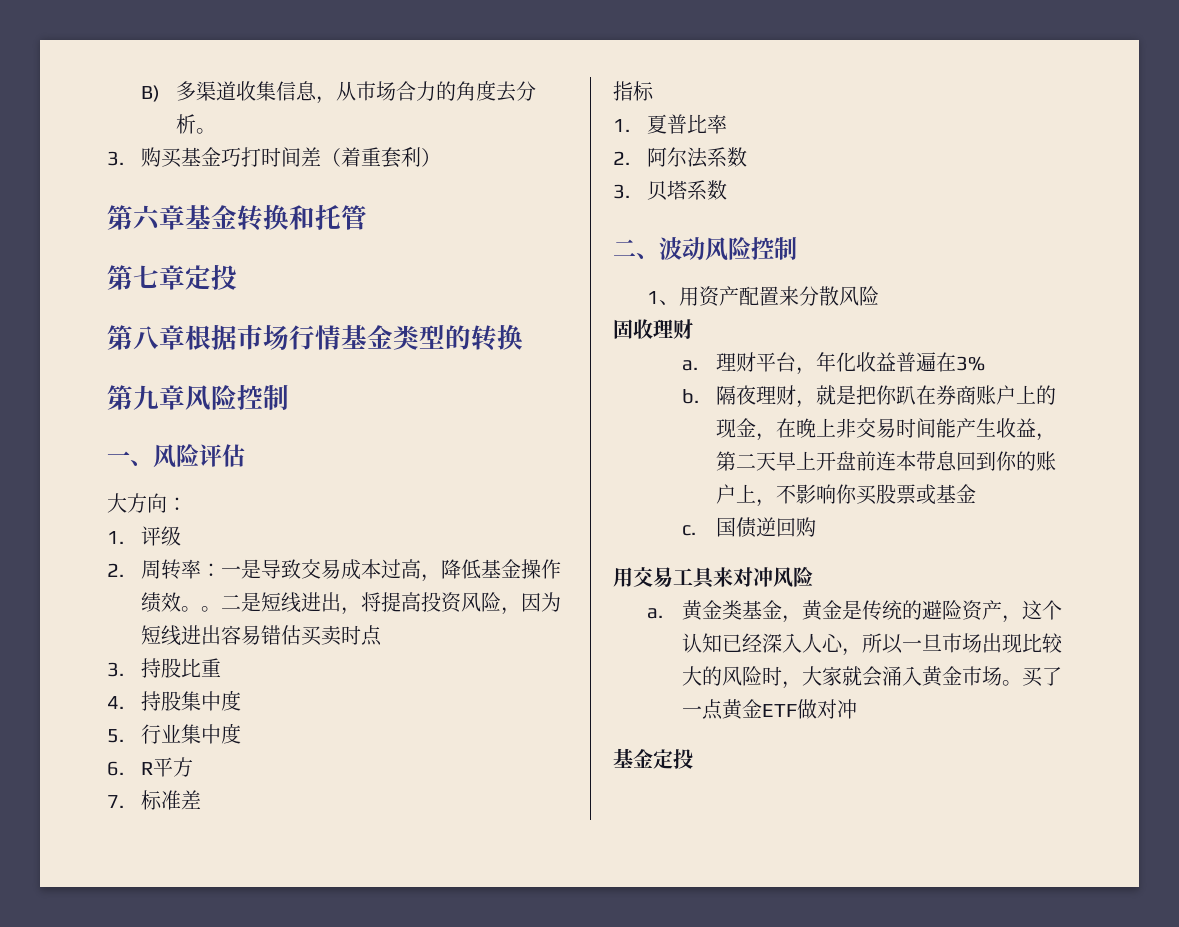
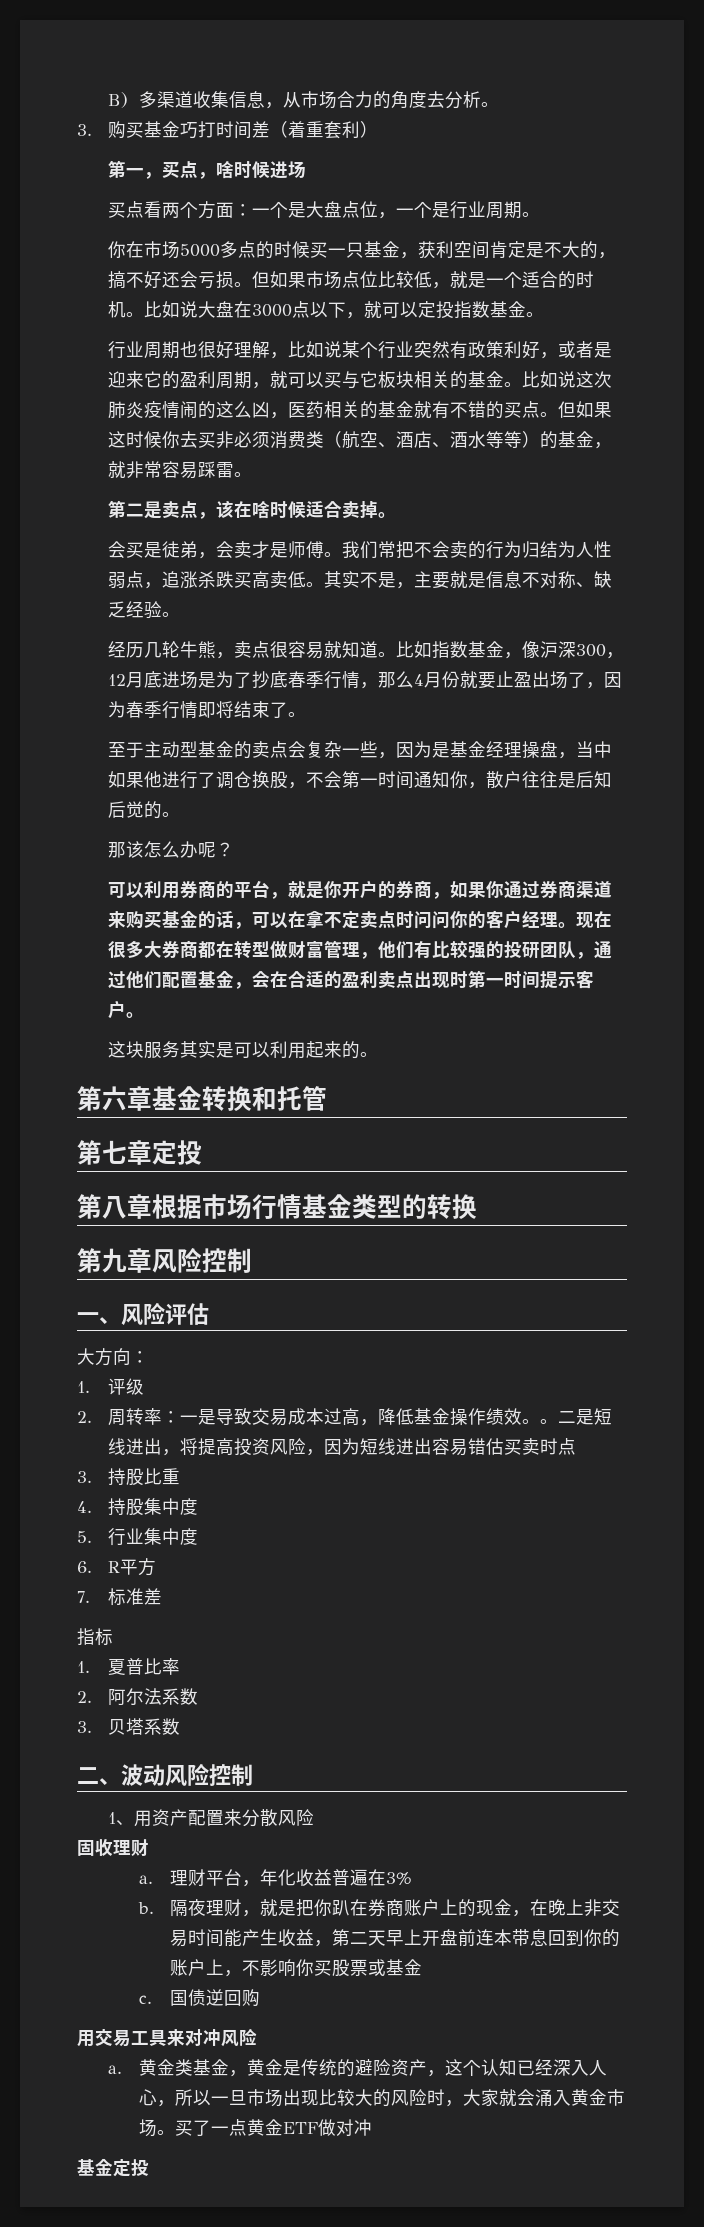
(442, 157) none -> [108,160,307,179] [108,201,541,219] [108,241,617,259] [108,271,595,289] [108,301,545,319] [108,341,613,359] [108,371,613,389] [108,401,613,419] [108,431,613,449] [108,461,253,479] [108,500,397,519] [108,541,613,559] [108,571,613,589] [108,601,181,619] [108,641,625,659] [108,671,623,689] [108,701,307,719] [108,741,613,759] [108,771,613,789] [108,801,181,819] [108,841,235,858] [108,880,613,899] [108,910,613,929] [108,940,613,959] [108,970,595,989] [108,1000,145,1019] [108,1041,379,1059] // 第一，买点，啥时候进场 // 买点看两个方面：一个是大盘点位，一个是行业周期。 // 你在市场5000多点的时候买一只基金，获利空间肯定是不大的，搞不好还会亏损。但如果市场点位比较低，就是一个适合的时机。比如说大盘在3000点以下，就可以定投指数基金。 // 行业周期也很好理解，比如说某个行业突然有政策利好，或者是迎来它的盈利周期，就可以买与它板块相关的基金。比如说这次肺炎疫情闹的这么凶，医药相关的基金就有不错的买点。但如果这时候你去买非必须消费类（航空、酒店、酒水等等）的基金，就非常容易踩雷。 // 第二是卖点，该在啥时候适合卖掉。 // 会买是徒弟，会卖才是师傅。我们常把不会卖的行为归结为人性弱点，追涨杀跌买高卖低。其实不是，主要就是信息不对称、缺乏经验。 // 经历几轮牛熊，卖点很容易就知道。比如指数基金，像沪深300，12月底进场是为了抄底春季行情，那么4月份就要止盈出场了，因为春季行情即将结束了。 // 至于主动型基金的卖点会复杂一些，因为是基金经理操盘，当中如果他进行了调仓换股，不会第一时间通知你，散户往往是后知后觉的。 // 那该怎么办呢？ // 可以利用券商的平台，就是你开户的券商，如果你通过券商渠道来购买基金的话，可以在拿不定卖点时问问你的客户经理。现在很多大券商都在转型做财富管理，他们有比较强的投研团队，通过他们配置基金，会在合适的盈利卖点出现时第一时间提示客户。 // 这块服务其实是可以利用起来的。

